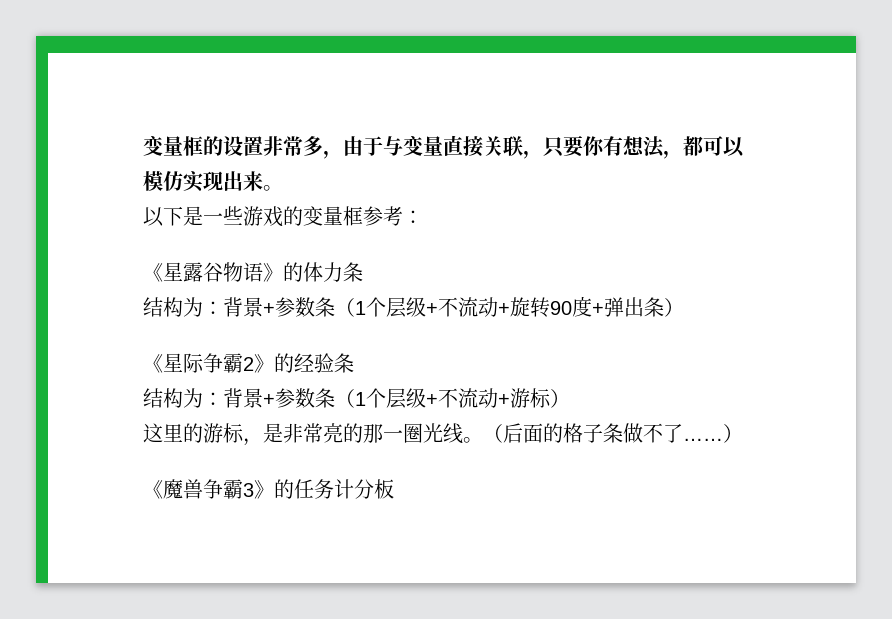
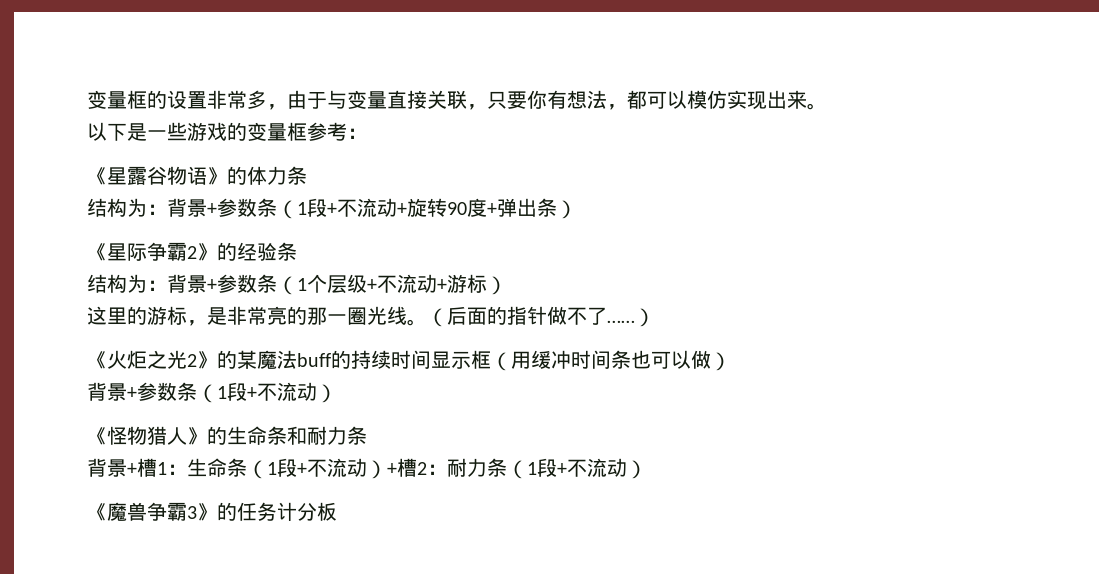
[366,297,426,318] 个层级 -> [307,198,327,217] 段
[563,423,623,443] 格子条 -> [507,306,547,325] 指针
(743, 433) none -> [87,350,731,371] [87,382,337,403] [87,426,367,445] [87,458,647,479] // 《火炬之光2》的某魔法buff的持续时间显示框（用缓冲时间条也可以做） // 背景+参数条（1段+不流动） // 《怪物猎人》的生命条和耐力条 // 背景+槽1：生命条（1段+不流动）+槽2：耐力条（1段+不流动）

